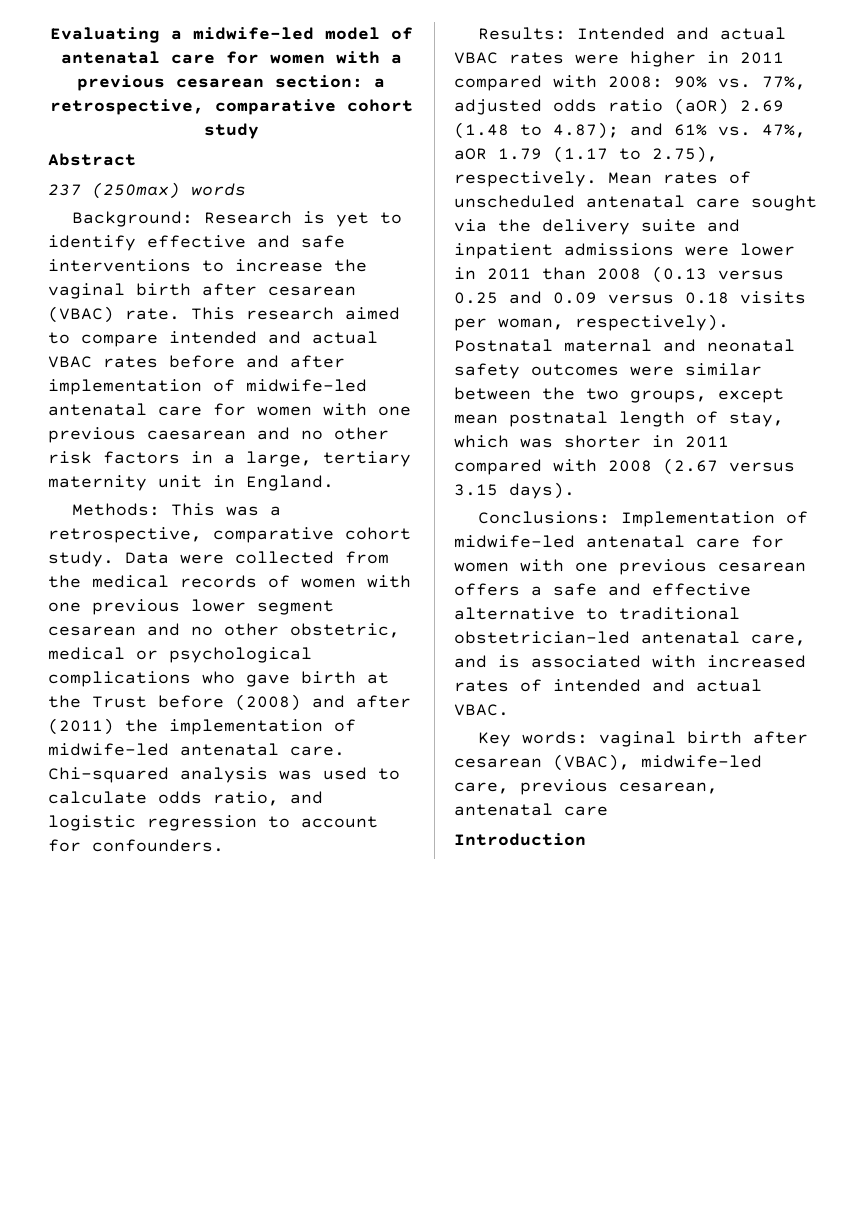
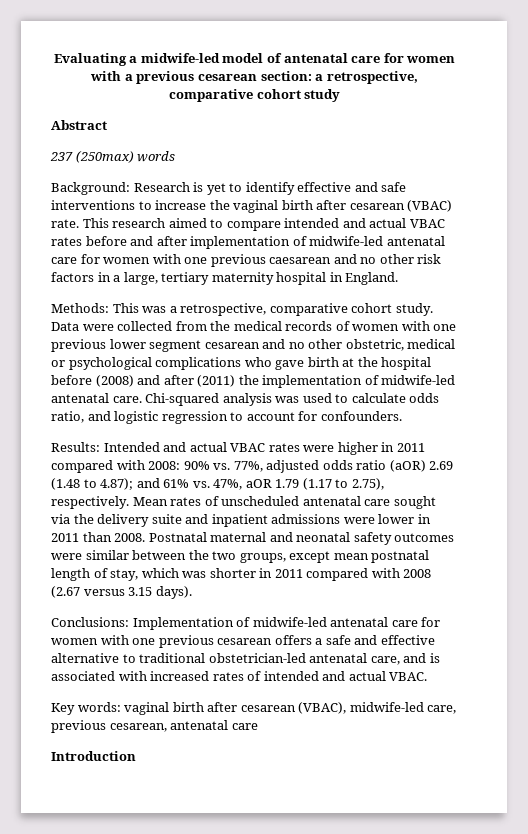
[158,475,202,488] unit -> [276,272,327,285] hospital
[92,696,147,708] Trust -> [381,357,432,370] hospital
[597,266,784,283] [454,291,806,304] [454,314,729,331] 2008 (0.13 versus 0.25 and 0.09 versus 0.18 visits per woman, respectively). -> [114,533,146,542] 2008.

